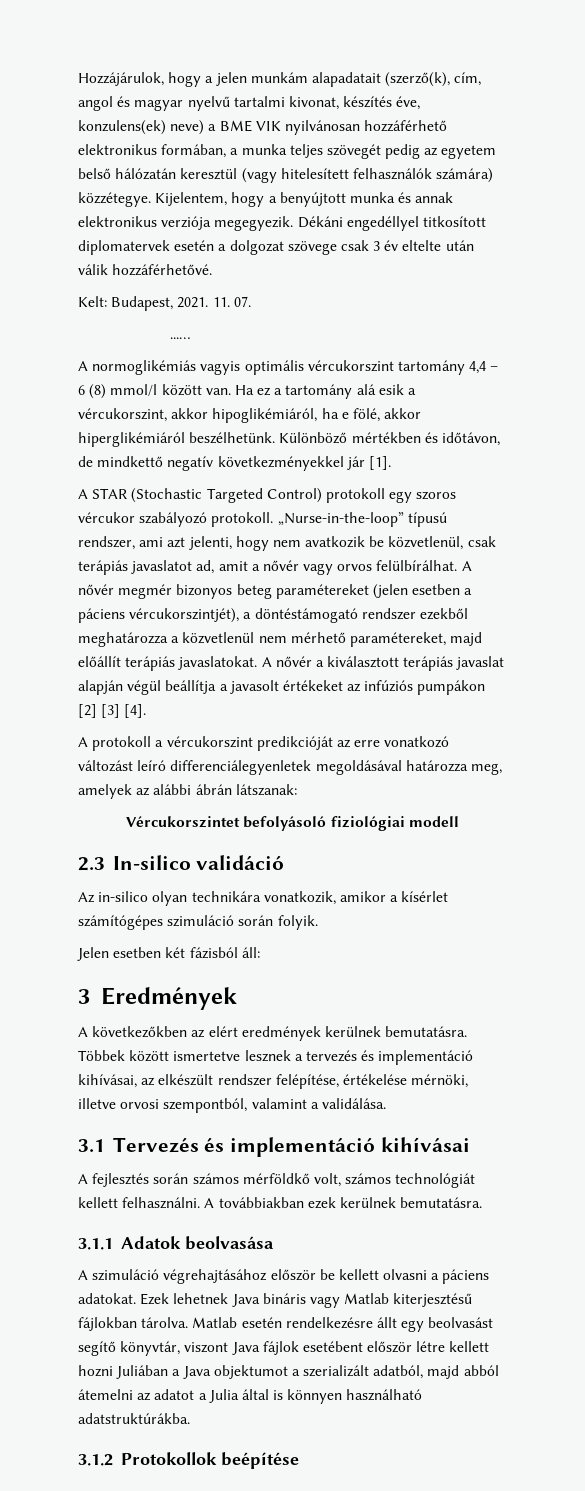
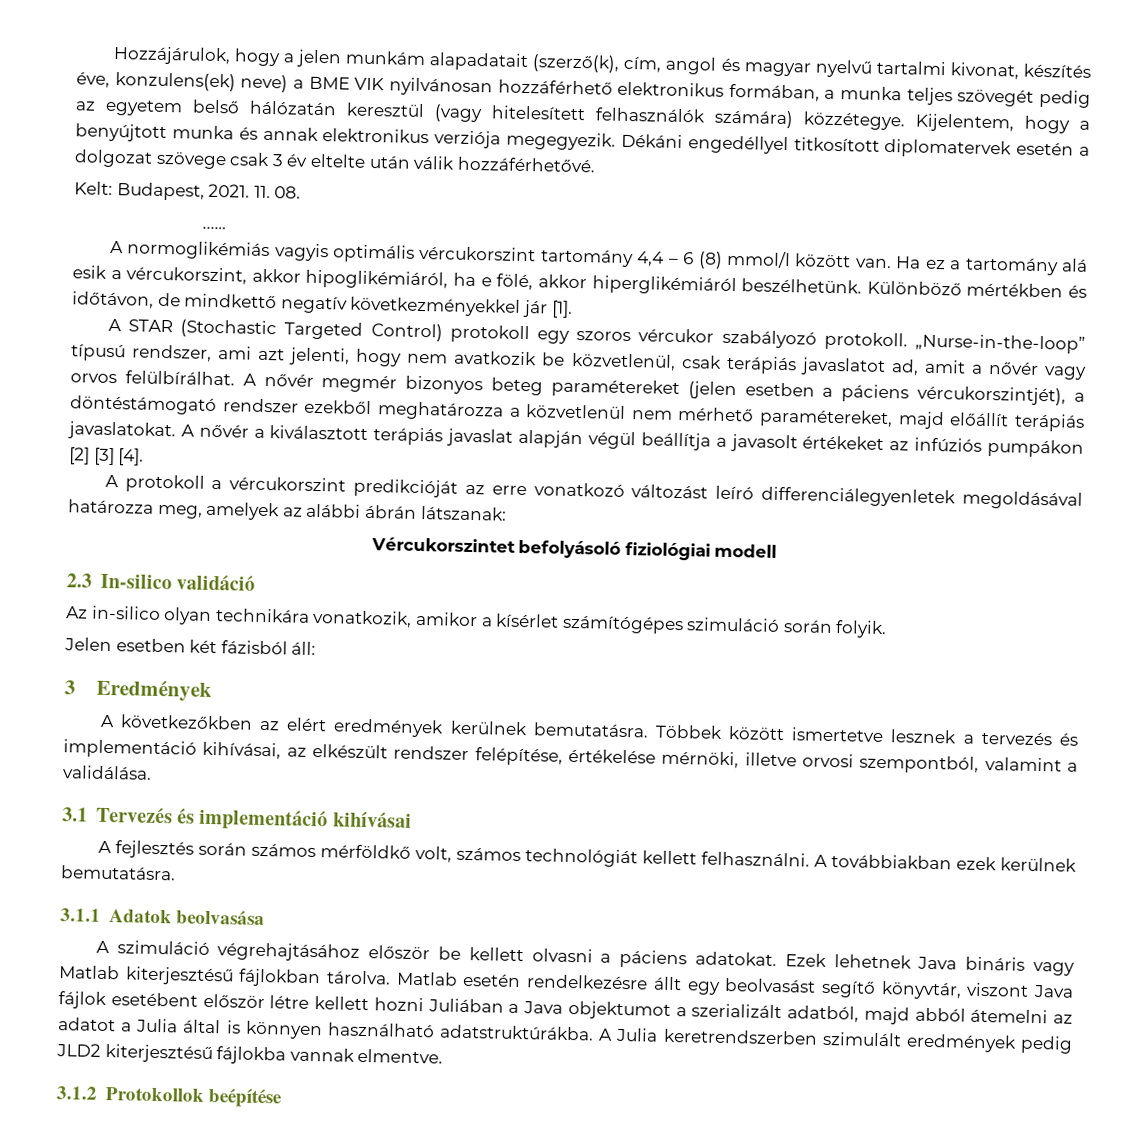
[233,296,251,307] 07. -> [274,186,302,199] 08.
(190, 1418) none -> [598,1027,1074,1054] [56,1043,444,1065] A Julia keretrendszerben szimulált eredmények pedig JLD2 kiterjesztésű fájlokba vannak elmentve.

